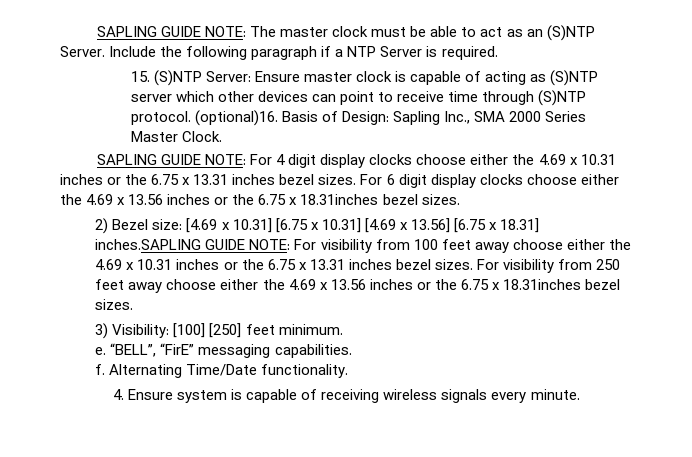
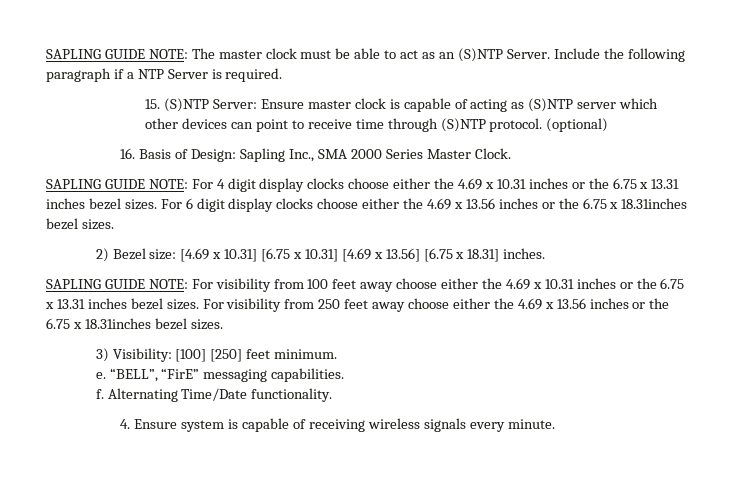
[194,110,278,126] (optional)16. -> [546,118,609,132] [120,148,136,159] (optional) // 16.
[95,239,202,250] inches.SAPLING -> [503,248,546,259] [46,279,101,289] inches. // SAPLING

